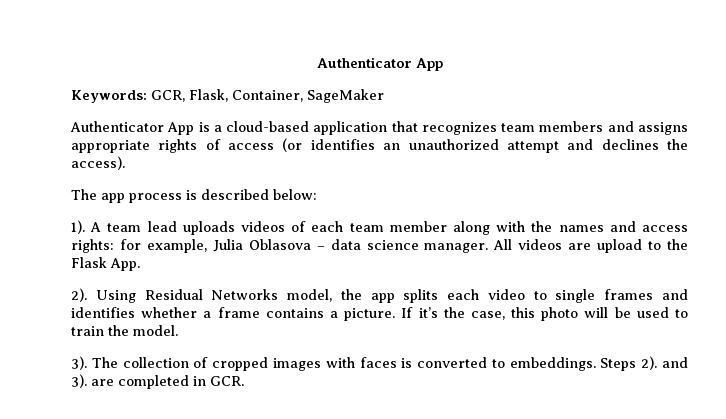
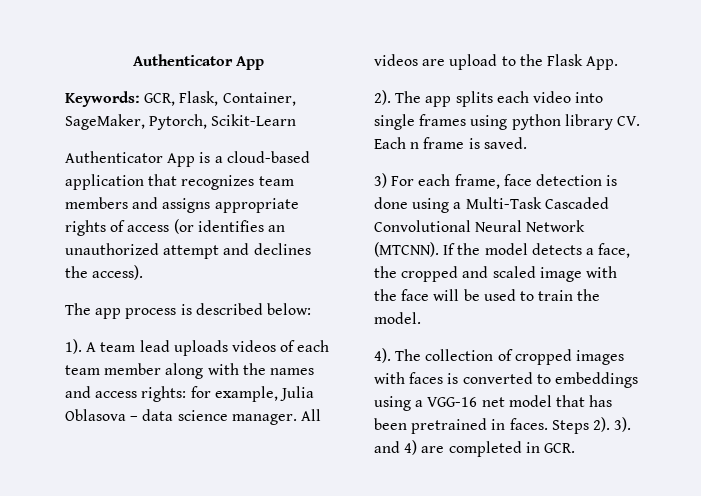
[307,89,384,103] SageMaker -> [65,114,297,130] SageMaker, Pytorch, Scikit-Learn
[95,289,362,303] Using Residual Networks model, the -> [395,91,422,103] The
[533,291,547,300] to -> [575,92,604,103] into
[662,289,688,300] [71,307,579,321] and identifies whether a frame contains a picture. If it’s the case, this photo -> [470,114,640,130] [374,137,527,149] [374,173,618,189] [374,197,609,213] [374,220,586,232] [374,242,631,258] [374,266,617,282] [374,289,430,301] using python library CV. Each n frame is saved. // 3) For each frame, face detection is done using a Multi-Task Cascaded Convolutional Neural Network (MTCNN). If the model detects a face, the cropped and scaled image with the face
[71,356,87,370] 3). -> [374,348,391,363] 4).
[509,356,689,371] [71,374,87,388] embeddings. Steps 2). and 3). -> [554,372,638,388] [374,395,613,411] [374,417,632,434] [374,440,418,455] embeddings using a VGG-16 net model that has been pretrained in faces. Steps 2). 3). and 4)

